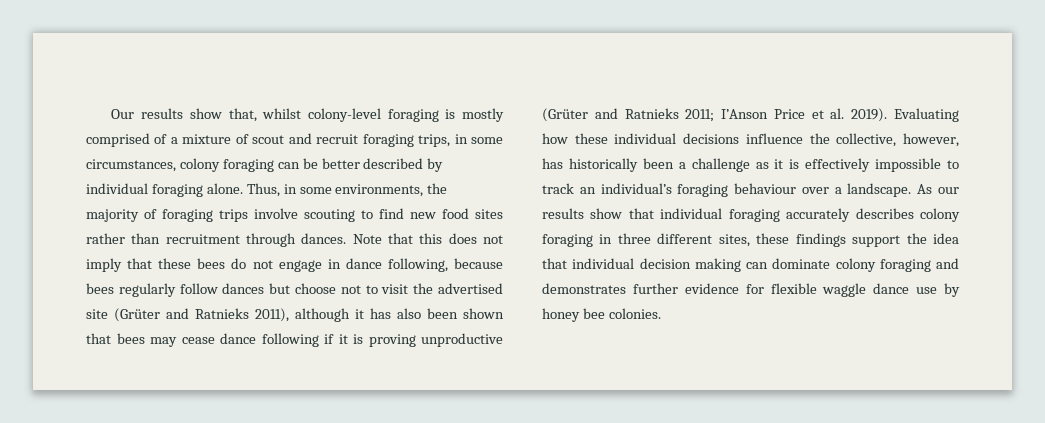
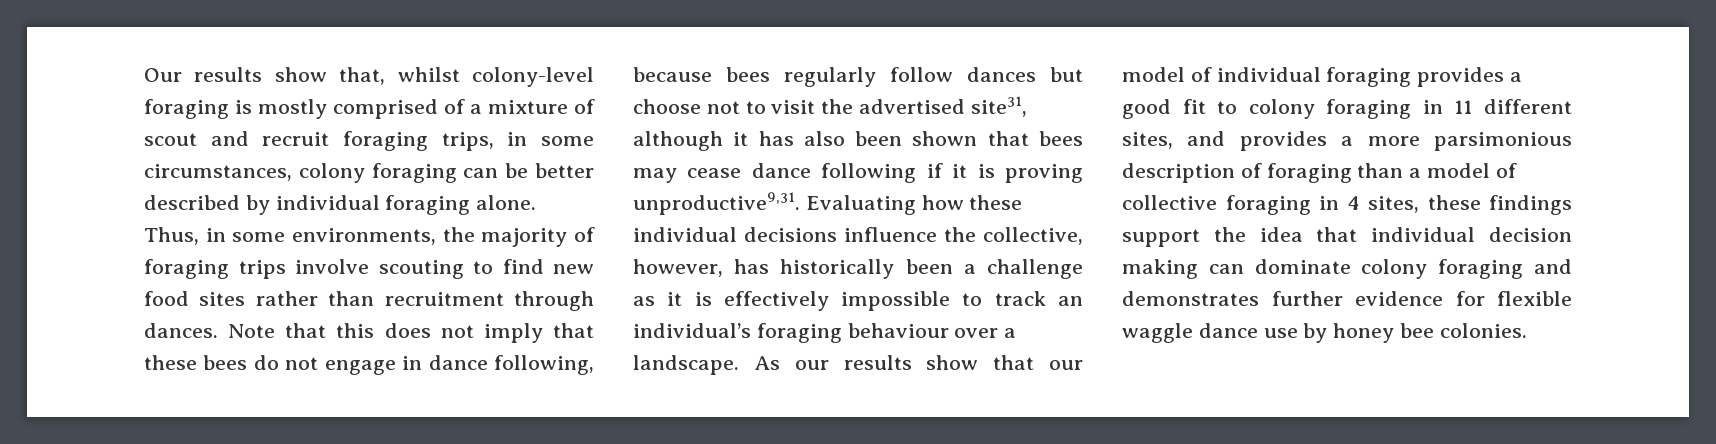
[86,308,289,322] site (Grüter and Ratnieks 2011), -> [970,96,1027,117] site31,
[421,333,503,347] [542,108,888,122] unproductive (Grüter and Ratnieks 2011; I’Anson Price et al. 2019). -> [633,192,800,215] unproductive9,31.
[660,208,914,222] individual foraging accurately describes -> [1049,360,1083,370] [1122,67,1523,87] [1122,99,1238,119] our model of individual foraging provides a good fit to
[617,233,651,244] three -> [1454,100,1473,114] 11
(750, 240) none -> [1187,131,1572,151] [1122,163,1517,183] [1122,195,1419,215] and provides a more parsimonious description of foraging than a model of collective foraging in 4 sites,

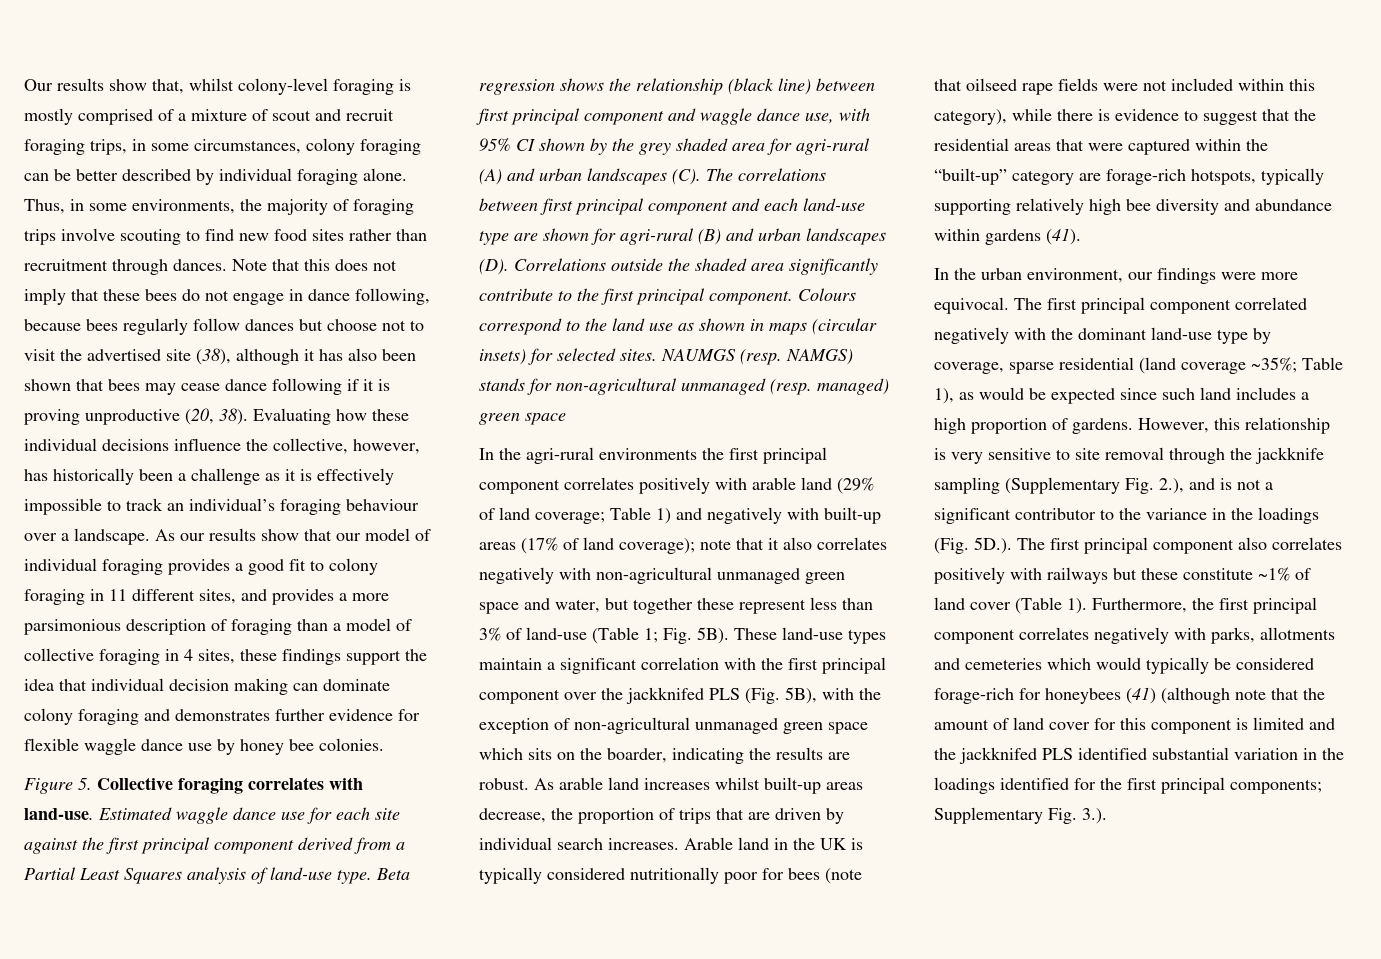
[970,96,1027,117] site31, -> [166,348,231,365] site (38),
[633,192,800,215] unproductive9,31. -> [85,408,248,425] unproductive (20, 38).
(1527, 330) none -> [24,777,363,794] [24,807,400,824] [24,837,405,854] [24,867,410,884] [479,78,875,95] [476,108,870,125] [479,138,870,155] [479,168,826,185] [479,198,865,215] [479,228,886,245] [479,258,878,275] [479,288,856,305] [479,318,877,335] [479,348,853,365] [479,378,889,395] [479,412,566,425] [479,447,827,464] [479,477,874,494] [479,507,881,524] [479,537,887,554] [479,567,845,584] [479,597,873,614] [479,627,886,644] [479,657,886,674] [479,687,881,704] [479,717,868,734] [479,747,850,764] [479,777,863,794] [479,808,844,824] [479,837,863,850] [479,867,862,884] [934,78,1315,95] [934,108,1316,125] [934,138,1268,155] [934,168,1324,185] [934,198,1332,215] [934,228,1081,245] [934,268,1298,284] [934,297,1307,314] [934,327,1271,344] [934,357,1343,374] [934,387,1309,404] [934,417,1330,434] [934,447,1324,464] [934,477,1273,494] [934,507,1319,524] [934,537,1342,554] [934,567,1311,584] [934,597,1317,614] [934,627,1335,644] [934,657,1314,674] [934,687,1325,704] [934,717,1335,734] [934,747,1344,764] [934,777,1322,794] [934,807,1107,824] // Figure 5. Collective foraging correlates with land-use. Estimated waggle dance use for each site against the first principal component derived from a Partial Least Squares analysis of land-use type. Beta regression shows the relationship (black line) between first principal component and waggle dance use, with 95% CI shown by the grey shaded area for agri-rural (A) and urban landscapes (C). The correlations between first principal component and each land-use type are shown for agri-rural (B) and urban landscapes (D). Correlations outside the shaded area significantly contribute to the first principal component. Colours correspond to the land use as shown in maps (circular insets) for selected sites. NAUMGS (resp. NAMGS) stands for non-agricultural unmanaged (resp. managed) green space // In the agri-rural environments the first principal component correlates positively with arable land (29% of land coverage; Table 1) and negatively with built-up areas (17% of land coverage); note that it also correlates negatively with non-agricultural unmanaged green space and water, but together these represent less than 3% of land-use (Table 1; Fig. 5B). These land-use types maintain a significant correlation with the first principal component over the jackknifed PLS (Fig. 5B), with the exception of non-agricultural unmanaged green space which sits on the boarder, indicating the results are robust. As arable land increases whilst built-up areas decrease, the proportion of trips that are driven by individual search increases. Arable land in the UK is typically considered nutritionally poor for bees (note that oilseed rape fields were not included within this category), while there is evidence to suggest that the residential areas that were captured within the “built-up” category are forage-rich hotspots, typically supporting relatively high bee diversity and abundance within gardens (41). // In the urban environment, our findings were more equivocal. The first principal component correlated negatively with the dominant land-use type by coverage, sparse residential (land coverage ~35%; Table 1), as would be expected since such land includes a high proportion of gardens. However, this relationship is very sensitive to site removal through the jackknife sampling (Supplementary Fig. 2.), and is not a significant contributor to the variance in the loadings (Fig. 5D.). The first principal component also correlates positively with railways but these constitute ~1% of land cover (Table 1). Furthermore, the first principal component correlates negatively with parks, allotments and cemeteries which would typically be considered forage-rich for honeybees (41) (although note that the amount of land cover for this component is limited and the jackknifed PLS identified substantial variation in the loadings identified for the first principal components; Supplementary Fig. 3.).

